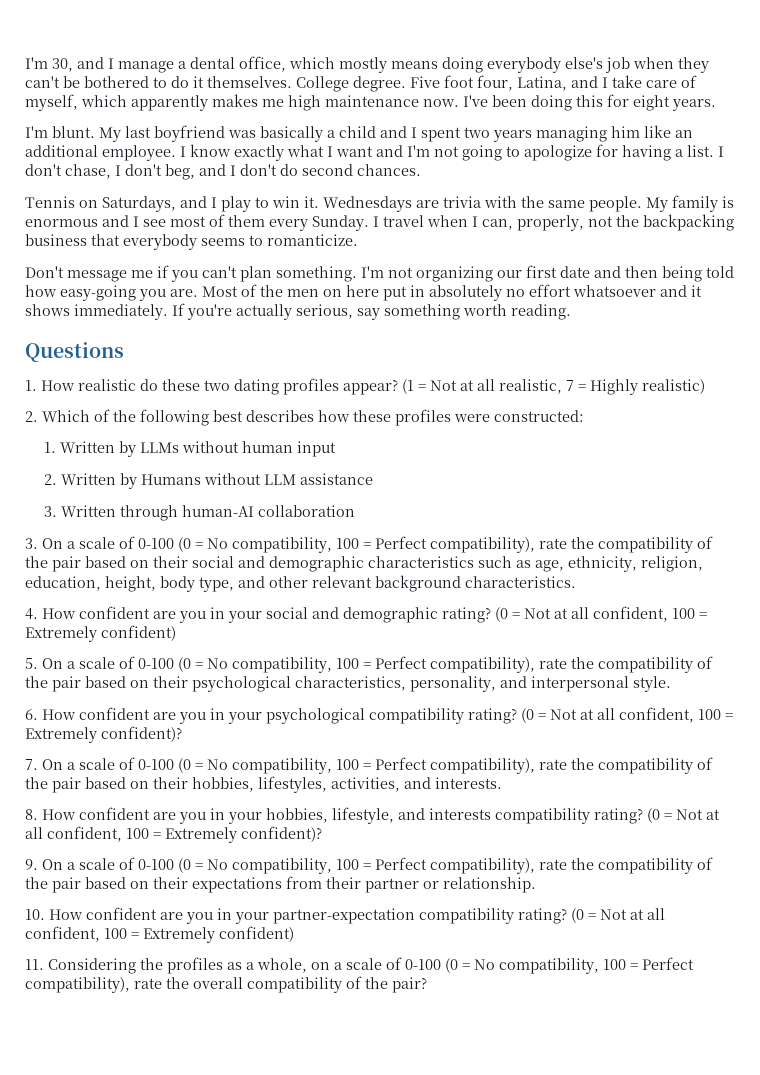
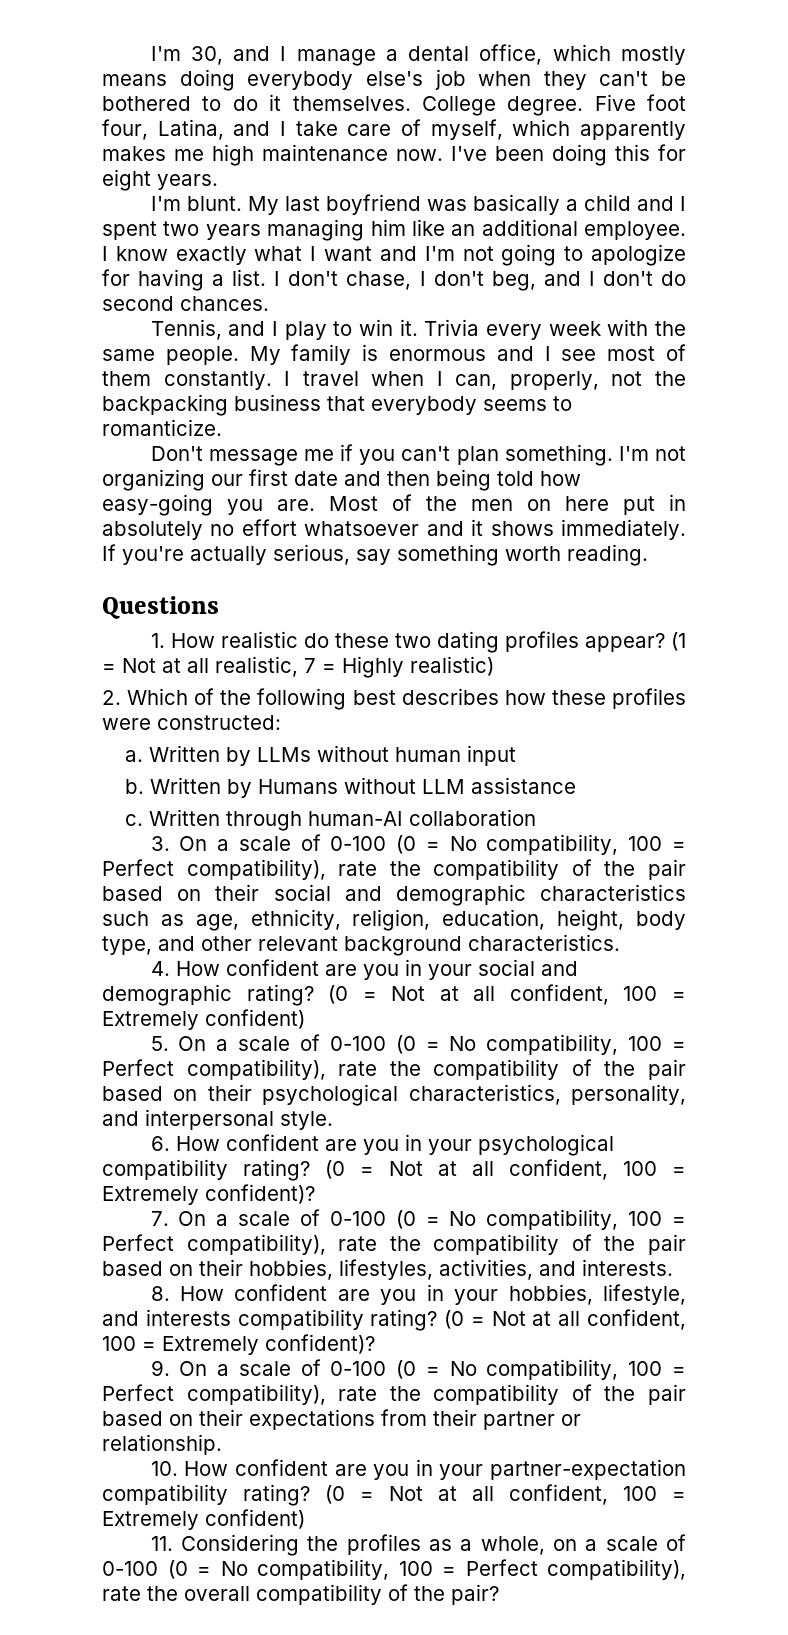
[25,196,176,212] Tennis on Saturdays, -> [150,319,222,340] Tennis,
[323,196,481,212] Wednesdays are trivia -> [424,319,601,340] Trivia every week
[269,215,369,231] every Sunday. -> [163,371,272,390] constantly.
[44,442,57,453] 1. -> [125,750,144,762] a.
[44,474,58,485] 2. -> [125,779,145,794] b.
[44,506,58,517] 3. -> [125,814,144,826] c.

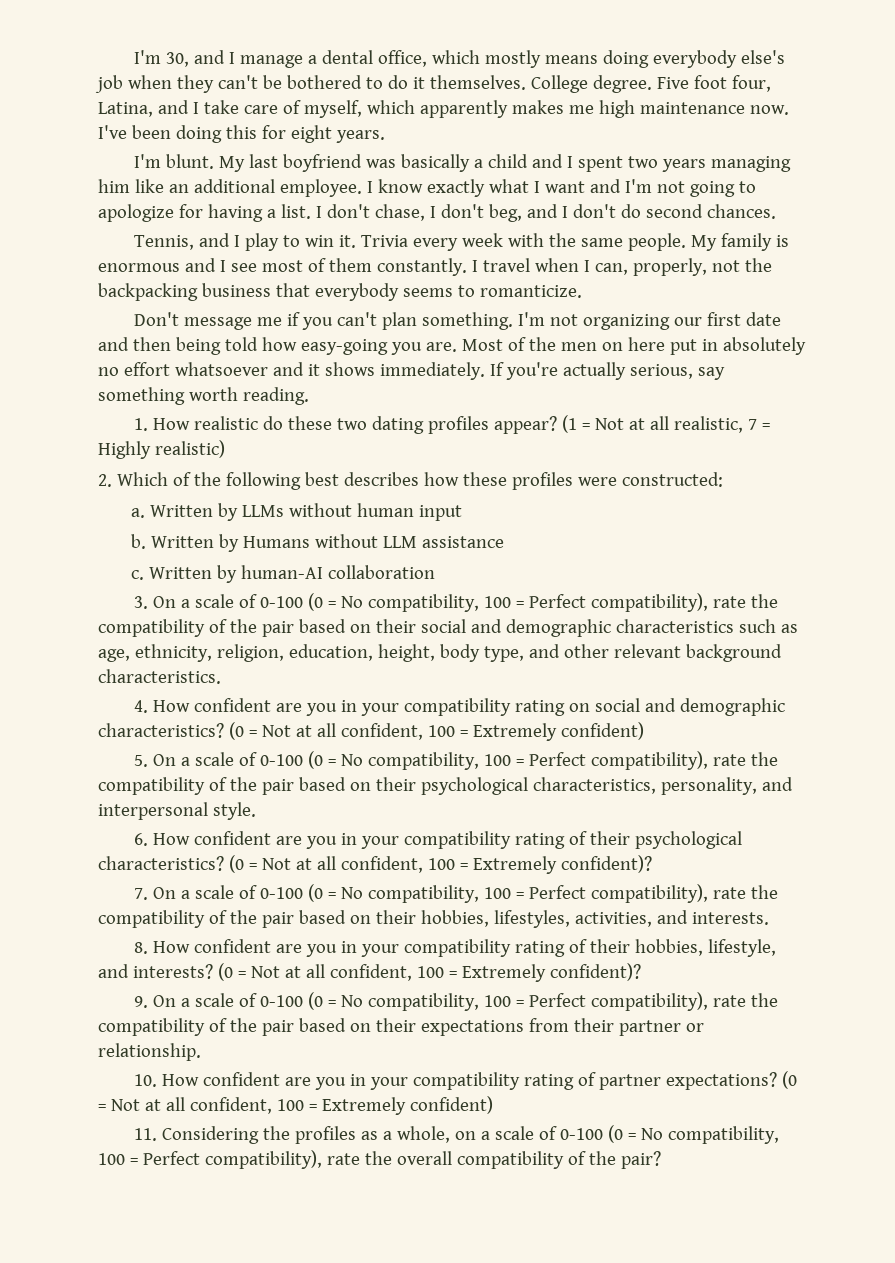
[102,596,219,619] // Questions -> (309, 396) none
[226,811,303,831] through -> [217,565,238,583] by
[477,959,578,976] [102,984,314,1006] social and demographic rating? -> [404,698,786,716] [98,723,224,738] compatibility rating on social and demographic characteristics?
[477,1134,614,1156] [102,1159,310,1181] psychological compatibility rating? -> [404,831,743,849] [98,856,224,871] compatibility rating of their psychological characteristics?
[508,1284,687,1305] [102,1309,438,1331] hobbies, lifestyle, and interests compatibility rating? -> [404,939,777,957] [98,964,213,979] compatibility rating of their hobbies, lifestyle, and interests?
[490,1459,686,1480] [102,1484,310,1506] partner-expectation compatibility rating? -> [413,1072,778,1090] compatibility rating of partner expectations?

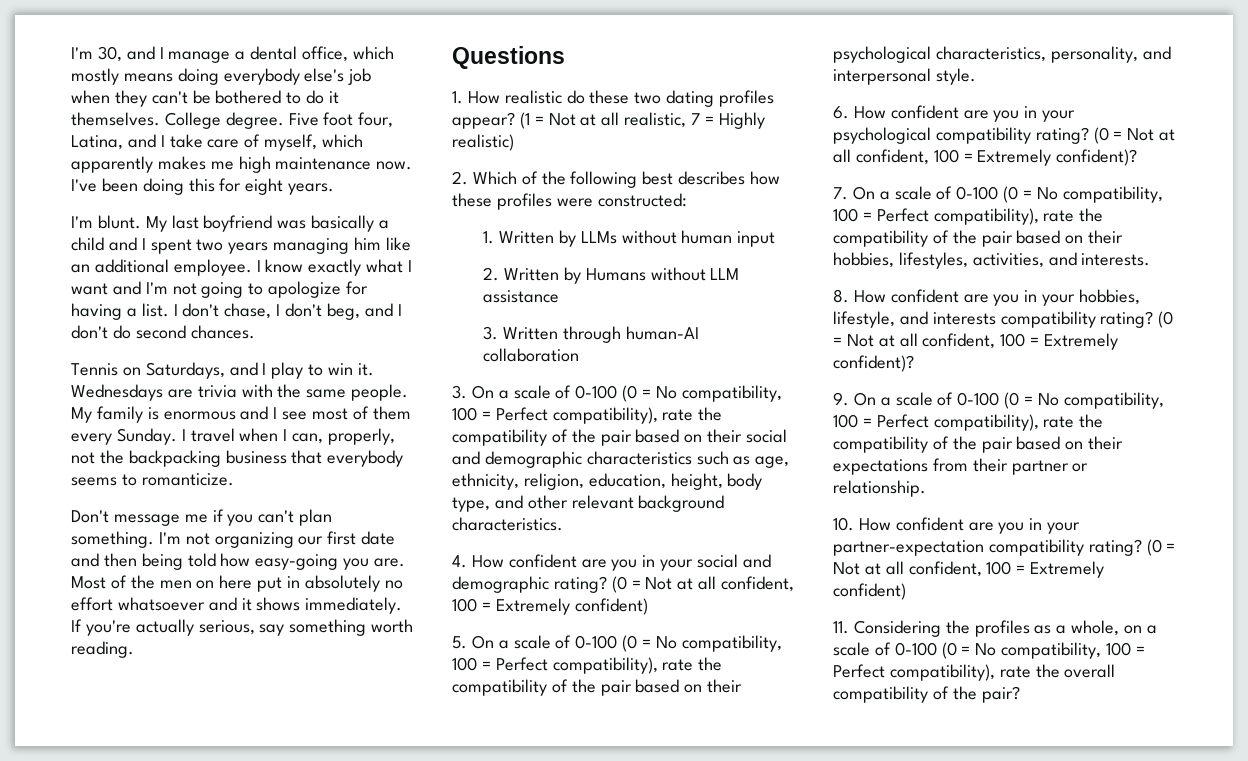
[134,235,195,250] Tennis, -> [71,362,225,379] Tennis on Saturdays,
[361,233,504,251] Trivia every week -> [71,384,237,401] Wednesdays are trivia
[376,258,467,276] constantly. -> [71,428,177,445] every Sunday.
(309, 396) none -> [452,46,565,69] // Questions
[131,508,146,518] a. -> [483,231,495,244] 1.
[131,534,147,549] b. -> [483,267,500,281] 2.
[131,565,238,583] c. Written by -> [483,326,621,343] 3. Written through
[404,698,786,716] [98,723,224,738] compatibility rating on social and demographic characteristics? -> [697,554,771,568] [452,576,607,593] social and demographic rating?
[404,831,743,849] [98,856,224,871] compatibility rating of their psychological characteristics? -> [833,127,1089,144] psychological compatibility rating?
[404,939,777,957] [98,964,213,979] compatibility rating of their hobbies, lifestyle, and interests? -> [1079,289,1141,305] [833,311,1154,328] hobbies, lifestyle, and interests compatibility rating?
[413,1072,778,1090] compatibility rating of partner expectations? -> [833,539,1142,556] partner-expectation compatibility rating?

